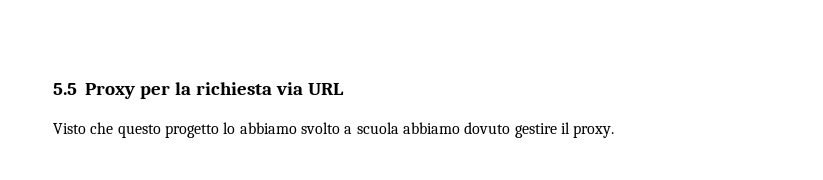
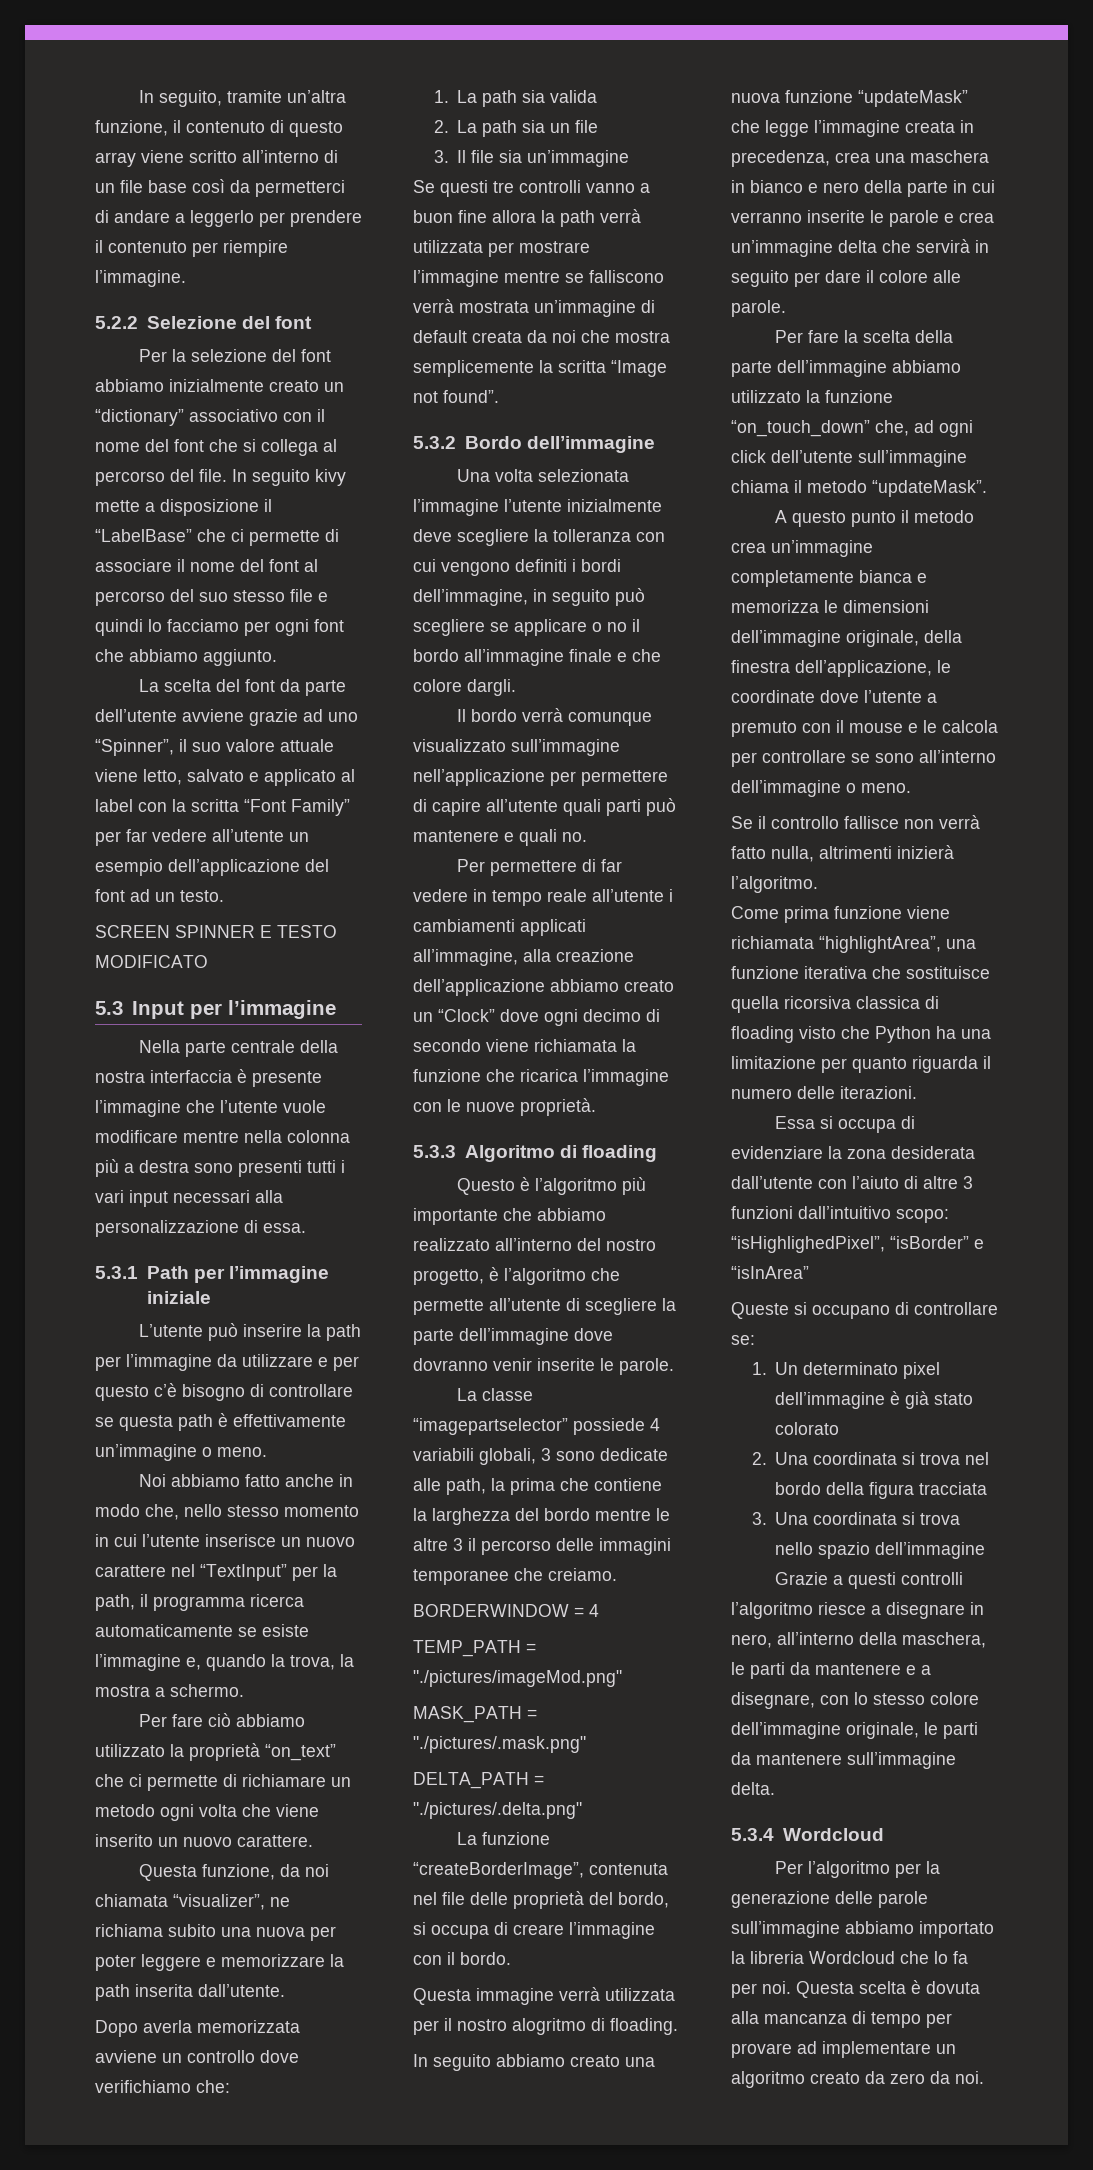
[53,82,344,99] [53,122,615,138] 5.5 Proxy per la richiesta via URL // Visto che questo progetto lo abbiamo svolto a scuola abbiamo dovuto gestire il proxy. -> [139,90,347,107] [95,120,343,137] [95,150,338,167] [95,179,345,197] [95,210,362,227] [95,240,288,257] [95,270,186,287] [95,316,313,329] [139,349,332,362] [95,379,344,392] [95,409,325,426] [95,439,337,456] [95,469,346,486] [95,499,272,516] [95,529,339,546] [95,559,318,572] [95,589,328,606] [95,619,344,636] [95,649,277,666] [139,679,347,696] [95,709,358,726] [95,739,334,756] [95,769,355,786] [95,799,350,816] [95,829,309,846] [95,859,329,876] [95,889,224,902] [95,925,337,938] [95,955,208,968] [95,1000,336,1019] [139,1040,339,1057] [95,1069,322,1087] [95,1100,326,1117] [95,1130,350,1143] [95,1159,345,1177] [95,1190,283,1207] [95,1220,306,1237] [95,1266,330,1283] [146,1291,211,1304] [139,1323,362,1341] [95,1354,359,1371] [95,1383,353,1401] [95,1413,346,1431] [95,1444,267,1461] [139,1474,354,1487] [95,1504,359,1520] [95,1534,355,1547] [95,1564,337,1581] [95,1594,304,1611] [95,1624,309,1637] [95,1654,354,1671] [95,1684,244,1697] [139,1713,306,1727] [95,1743,336,1761] [95,1774,351,1791] [95,1804,319,1821] [95,1834,313,1847] [139,1864,330,1881] [95,1894,290,1910] [95,1924,336,1941] [95,1954,344,1971] [95,1984,285,2001] [95,2020,300,2037] [95,2050,299,2063] [95,2080,230,2093] [433,90,598,107] [433,120,599,137] [433,150,630,167] [413,180,650,197] [413,209,641,227] [413,240,590,257] [413,270,664,287] [413,299,655,317] [413,330,670,343] [413,360,667,377] [413,390,499,403] [413,436,655,453] [457,469,630,482] [413,499,662,516] [413,529,665,546] [413,559,621,576] [413,588,645,606] [413,619,640,636] [413,649,661,666] [413,679,516,696] [457,708,653,726] [413,739,620,756] [413,769,668,786] [413,798,676,816] [413,829,587,846] [457,859,623,876] [413,889,673,906] [413,919,586,936] [413,949,634,966] [413,979,674,996] [413,1009,660,1026] [413,1039,636,1052] [413,1069,669,1086] [413,1098,596,1116] [413,1145,658,1162] [457,1177,647,1195] [413,1208,606,1225] [413,1238,656,1251] [413,1267,620,1285] [413,1298,676,1315] [413,1328,613,1345] [413,1358,674,1375] [457,1388,534,1401] [413,1418,660,1435] [413,1448,668,1465] [413,1478,662,1495] [413,1508,670,1525] [413,1538,671,1555] [413,1568,617,1585] [413,1604,599,1617] [413,1640,536,1657] [413,1670,622,1687] [413,1706,537,1723] [413,1736,586,1753] [413,1772,544,1789] [413,1802,582,1819] [457,1832,551,1845] [413,1862,668,1879] [413,1891,669,1909] [413,1922,655,1939] [413,1952,511,1965] [413,1987,675,2005] [413,2018,678,2035] [413,2054,655,2071] [731,90,968,107] [731,120,974,137] [731,150,989,167] [731,180,995,197] [731,210,994,227] [731,239,989,257] [731,270,961,287] [731,300,786,317] [775,330,954,343] [731,360,961,377] [731,390,893,403] [731,420,973,437] [731,450,967,467] [731,480,987,497] [775,510,975,527] [731,540,873,557] [731,570,927,587] [731,600,929,613] [731,630,962,647] [731,660,951,677] [731,690,937,703] [731,720,998,737] [731,750,996,767] [731,780,911,797] [731,815,980,829] [731,845,954,862] [731,876,818,893] [731,906,950,923] [731,936,976,953] [731,966,990,979] [731,996,939,1013] [731,1026,991,1043] [731,1056,991,1073] [731,1086,917,1099] [775,1116,916,1133] [731,1146,975,1159] [731,1176,973,1189] [731,1206,949,1223] [731,1236,984,1253] [731,1266,809,1279] [731,1302,998,1319] [731,1335,755,1345] [751,1362,941,1379] [775,1391,974,1409] [775,1422,840,1435] [751,1452,990,1465] [775,1482,988,1499] [751,1512,961,1525] [775,1542,986,1559] [775,1572,964,1589] [731,1602,984,1619] [731,1632,986,1648] [731,1662,931,1679] [731,1692,979,1709] [731,1722,978,1739] [731,1752,956,1769] [731,1782,775,1795] [731,1828,884,1841] [775,1861,941,1878] [731,1891,928,1908] [731,1921,994,1938] [731,1951,968,1964] [731,1980,980,1998] [731,2011,952,2028] [731,2041,956,2058] [731,2071,984,2088] In seguito, tramite un’altra funzione, il contenuto di questo array viene scritto all’interno di un file base così da permetterci di andare a leggerlo per prendere il contenuto per riempire l’immagine. // 5.2.2 Selezione del font // Per la selezione del font abbiamo inizialmente creato un “dictionary” associativo con il nome del font che si collega al percorso del file. In seguito kivy mette a disposizione il “LabelBase” che ci permette di associare il nome del font al percorso del suo stesso file e quindi lo facciamo per ogni font che abbiamo aggiunto. // La scelta del font da parte dell’utente avviene grazie ad uno “Spinner”, il suo valore attuale viene letto, salvato e applicato al label con la scritta “Font Family” per far vedere all’utente un esempio dell’applicazione del font ad un testo. // SCREEN SPINNER E TESTO MODIFICATO // 5.3 Input per l’immagine // Nella parte centrale della nostra interfaccia è presente l’immagine che l’utente vuole modificare mentre nella colonna più a destra sono presenti tutti i vari input necessari alla personalizzazione di essa. // 5.3.1 Path per l’immagine iniziale // L’utente può inserire la path per l’immagine da utilizzare e per questo c’è bisogno di controllare se questa path è effettivamente un’immagine o meno. // Noi abbiamo fatto anche in modo che, nello stesso momento in cui l’utente inserisce un nuovo carattere nel “TextInput” per la path, il programma ricerca automaticamente se esiste l’immagine e, quando la trova, la mostra a schermo. // Per fare ciò abbiamo utilizzato la proprietà “on_text” che ci permette di richiamare un metodo ogni volta che viene inserito un nuovo carattere. // Questa funzione, da noi chiamata “visualizer”, ne richiama subito una nuova per poter leggere e memorizzare la path inserita dall’utente. // Dopo averla memorizzata avviene un controllo dove verifichiamo che: // 1. La path sia valida // 2. La path sia un file // 3. Il file sia un’immagine // Se questi tre controlli vanno a buon fine allora la path verrà utilizzata per mostrare l’immagine mentre se falliscono verrà mostrata un’immagine di default creata da noi che mostra semplicemente la scritta “Image not found”. // 5.3.2 Bordo dell’immagine // Una volta selezionata l’immagine l’utente inizialmente deve scegliere la tolleranza con cui vengono definiti i bordi dell’immagine, in seguito può scegliere se applicare o no il bordo all’immagine finale e che colore dargli. // Il bordo verrà comunque visualizzato sull’immagine nell’applicazione per permettere di capire all’utente quali parti può mantenere e quali no. // Per permettere di far vedere in tempo reale all’utente i cambiamenti applicati all’immagine, alla creazione dell’applicazione abbiamo creato un “Clock” dove ogni decimo di secondo viene richiamata la funzione che ricarica l’immagine con le nuove proprietà. // 5.3.3 Algoritmo di floading // Questo è l’algoritmo più importante che abbiamo realizzato all’interno del nostro progetto, è l’algoritmo che permette all’utente di scegliere la parte dell’immagine dove dovranno venir inserite le parole. // La classe “imagepartselector” possiede 4 variabili globali, 3 sono dedicate alle path, la prima che contiene la larghezza del bordo mentre le altre 3 il percorso delle immagini temporanee che creiamo. // BORDERWINDOW = 4 // TEMP_PATH = "./pictures/imageMod.png" // MASK_PATH = "./pictures/.mask.png" // DELTA_PATH = "./pictures/.delta.png" // La funzione “createBorderImage”, contenuta nel file delle proprietà del bordo, si occupa di creare l’immagine con il bordo. // Questa immagine verrà utilizzata per il nostro alogritmo di floading. // In seguito abbiamo creato una nuova funzione “updateMask” che legge l’immagine creata in precedenza, crea una maschera in bianco e nero della parte in cui verranno inserite le parole e crea un’immagine delta che servirà in seguito per dare il colore alle parole. // Per fare la scelta della parte dell’immagine abbiamo utilizzato la funzione “on_touch_down” che, ad ogni click dell’utente sull’immagine chiama il metodo “updateMask”. // A questo punto il metodo crea un’immagine completamente bianca e memorizza le dimensioni dell’immagine originale, della finestra dell’applicazione, le coordinate dove l’utente a premuto con il mouse e le calcola per controllare se sono all’interno dell’immagine o meno. // Se il controllo fallisce non verrà fatto nulla, altrimenti inizierà l’algoritmo. // Come prima funzione viene richiamata “highlightArea”, una funzione iterativa che sostituisce quella ricorsiva classica di floading visto che Python ha una limitazione per quanto riguarda il numero delle iterazioni. // Essa si occupa di evidenziare la zona desiderata dall’utente con l’aiuto di altre 3 funzioni dall’intuitivo scopo: “isHighlighedPixel”, “isBorder” e “isInArea” // Queste si occupano di controllare se: // 1. Un determinato pixel dell’immagine è già stato colorato // 2. Una coordinata si trova nel bordo della figura tracciata // 3. Una coordinata si trova nello spazio dell’immagine // Grazie a questi controlli l’algoritmo riesce a disegnare in nero, all’interno della maschera, le parti da mantenere e a disegnare, con lo stesso colore dell’immagine originale, le parti da mantenere sull’immagine delta. // 5.3.4 Wordcloud // Per l’algoritmo per la generazione delle parole sull’immagine abbiamo importato la libreria Wordcloud che lo fa per noi. Questa scelta è dovuta alla mancanza di tempo per provare ad implementare un algoritmo creato da zero da noi.

